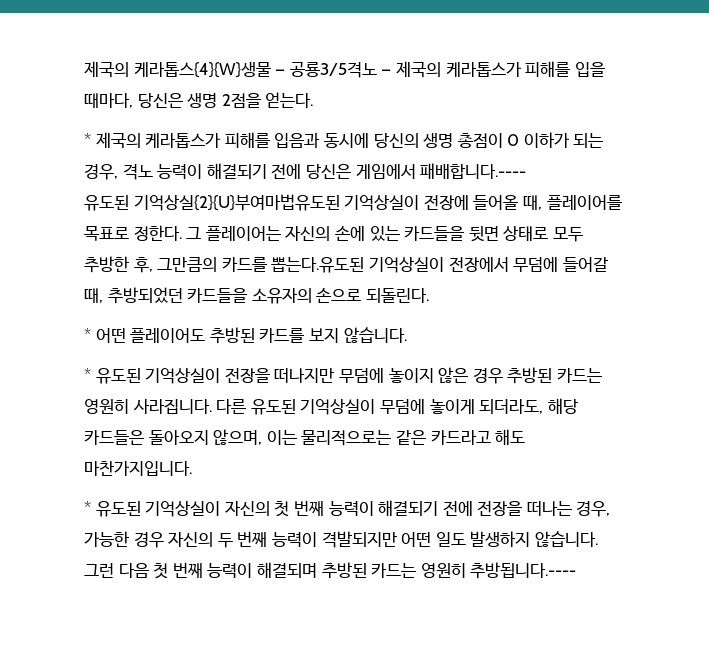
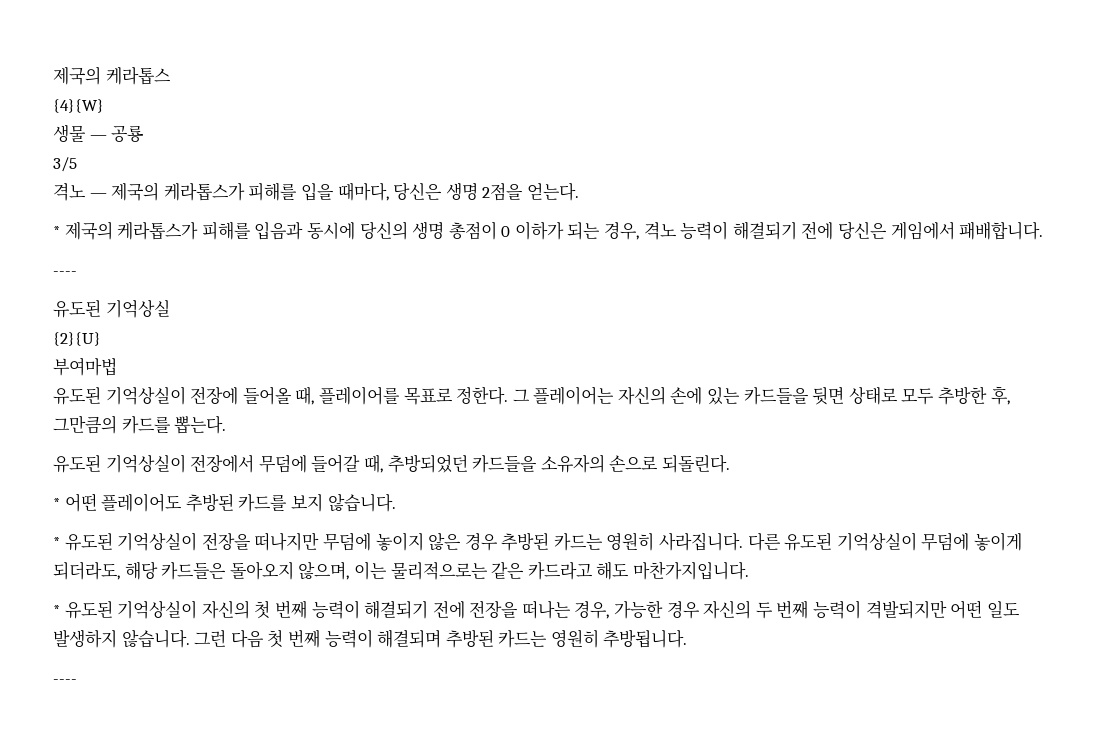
[84,61,377,78] 제국의 케라톱스{4}{W}생물 — 공룡3/5격노 -> [53,66,171,85] [53,99,104,113] [53,124,145,142] [53,157,77,172] [53,183,86,201] 제국의 케라톱스 // {4}{W} // 생물 — 공룡 // 3/5 // 격노
[420,163,527,179] [84,194,340,211] 패배합니다.---- // 유도된 기억상실{2}{U}부여마법유도된 -> [959,221,1044,240] [53,271,77,276] [53,300,170,318] [53,332,101,346] [53,357,117,376] [53,387,101,405] 패배합니다. // ---- // 유도된 기억상실 // {2}{U} // 부여마법 // 유도된
[271,257,365,273] 뽑는다.유도된 -> [174,416,227,434] [53,455,101,473] 뽑는다. // 유도된
[470,562,577,579] 추방됩니다.---- -> [603,629,688,648] [53,679,77,684] 추방됩니다. // ----

